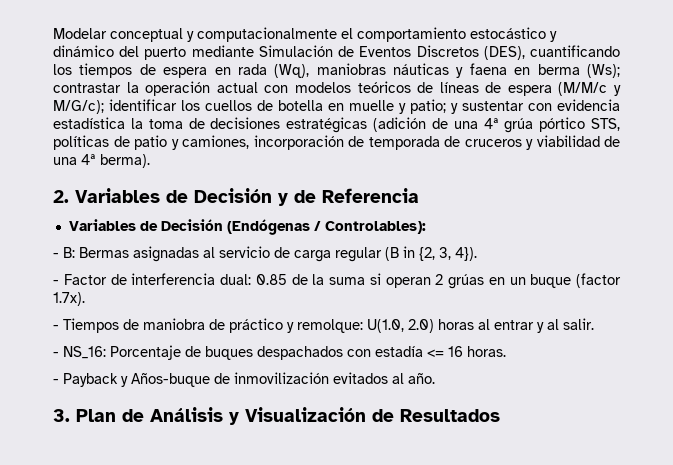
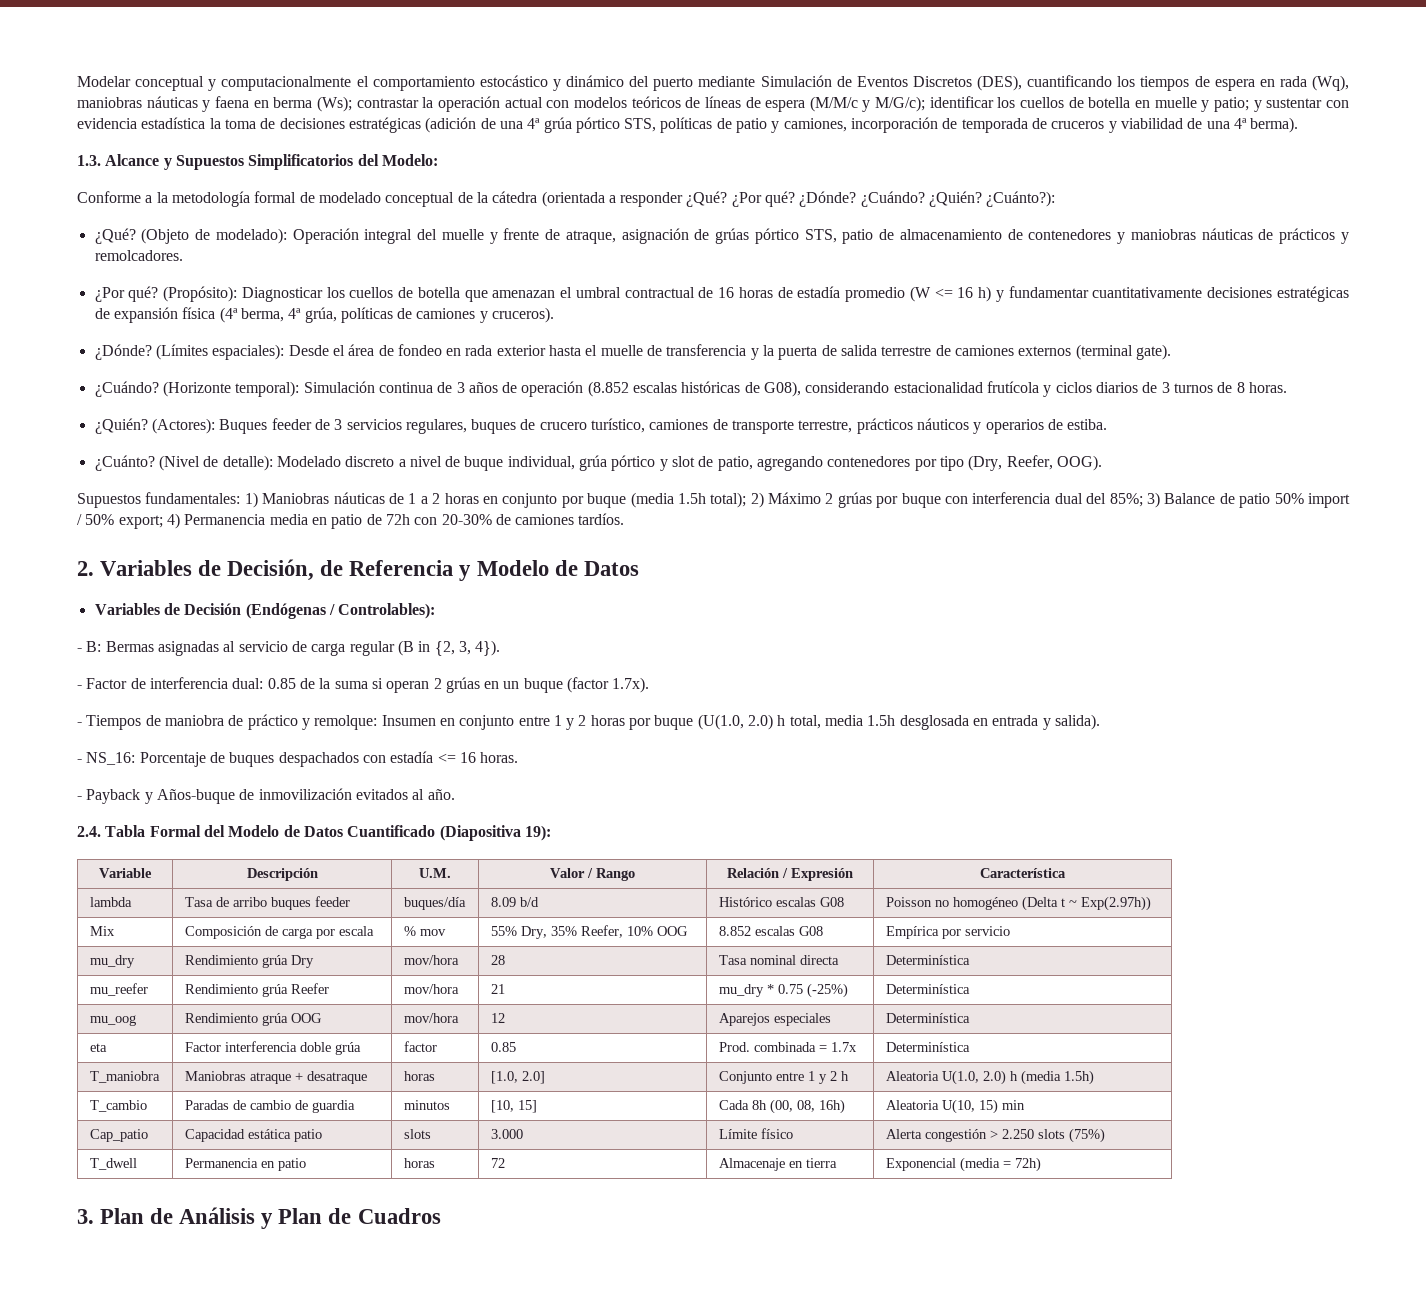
(150, 161) none -> [77,154,438,170] [77,191,1056,207] [94,228,1349,244] [94,250,183,261] [94,286,1350,302] [94,307,555,323] [94,344,1171,360] [94,381,1287,397] [94,418,1108,434] [94,455,1102,471] [77,492,1351,508] [77,513,625,529] // 1.3. Alcance y Supuestos Simplificatorios del Modelo: // Conforme a la metodología formal de modelado conceptual de la cátedra (orientada a responder ¿Qué? ¿Por qué? ¿Dónde? ¿Cuándo? ¿Quién? ¿Cuánto?): // ¿Qué? (Objeto de modelado): Operación integral del muelle y frente de atraque, asignación de grúas pórtico STS, patio de almacenamiento de contenedores y maniobras náuticas de prácticos y remolcadores. // ¿Por qué? (Propósito): Diagnosticar los cuellos de botella que amenazan el umbral contractual de 16 horas de estadía promedio (W <= 16 h) y fundamentar cuantitativamente decisiones estratégicas de expansión física (4ª berma, 4ª grúa, políticas de camiones y cruceros). // ¿Dónde? (Límites espaciales): Desde el área de fondeo en rada exterior hasta el muelle de transferencia y la puerta de salida terrestre de camiones externos (terminal gate). // ¿Cuándo? (Horizonte temporal): Simulación continua de 3 años de operación (8.852 escalas históricas de G08), considerando estacionalidad frutícola y ciclos diarios de 3 turnos de 8 horas. // ¿Quién? (Actores): Buques feeder de 3 servicios regulares, buques de crucero turístico, camiones de transporte terrestre, prácticos náuticos y operarios de estiba. // ¿Cuánto? (Nivel de detalle): Modelado discreto a nivel de buque individual, grúa pórtico y slot de patio, agregando contenedores por tipo (Dry, Reefer, OOG). // Supuestos fundamentales: 1) Maniobras náuticas de 1 a 2 horas en conjunto por buque (media 1.5h total); 2) Máximo 2 grúas por buque con interferencia dual del 85%; 3) Balance de patio 50% import / 50% export; 4) Permanencia media en patio de 72h con 20-30% de camiones tardíos.
[194,188,288,206] Decisión y -> [227,559,315,581] Decisión,
(419, 195) none -> [459,560,639,581] y Modelo de Datos
[367,318,594,333] U(1.0, 2.0) horas al entrar y al salir. -> [381,714,1100,730] Insumen en conjunto entre 1 y 2 horas por buque (U(1.0, 2.0) h total, media 1.5h desglosada en entrada y salida).
(435, 378) none -> [77,825,551,841] [99,868,152,878] [246,868,318,881] [419,868,451,878] [550,868,635,881] [727,868,853,881] [980,868,1066,878] [89,897,132,907] [184,896,350,910] [403,897,466,910] [490,897,539,907] [718,897,844,907] [885,896,1151,911] [89,926,115,936] [184,926,374,939] [403,926,446,936] [490,925,688,939] [718,926,823,936] [885,926,1010,939] [89,955,135,968] [184,955,314,968] [403,955,459,965] [490,955,505,965] [718,955,839,965] [885,955,970,965] [89,983,148,996] [184,983,329,997] [403,984,459,994] [490,984,505,994] [718,983,848,998] [885,984,970,994] [89,1015,136,1026] [184,1013,322,1026] [403,1013,459,1023] [490,1013,505,1023] [718,1013,831,1026] [885,1013,970,1023] [89,1043,107,1052] [184,1041,361,1055] [403,1041,437,1052] [490,1042,516,1052] [718,1042,857,1052] [885,1042,970,1052] [89,1071,160,1083] [184,1071,367,1084] [403,1071,435,1081] [490,1071,545,1084] [718,1071,849,1084] [885,1070,1094,1085] [89,1100,147,1112] [184,1100,355,1113] [403,1100,450,1110] [490,1100,537,1113] [718,1099,845,1114] [885,1099,1025,1114] [89,1129,148,1142] [184,1129,322,1142] [403,1129,431,1139] [490,1129,523,1139] [718,1128,793,1139] [885,1128,1105,1143] [89,1158,137,1170] [184,1158,306,1171] [403,1158,435,1168] [490,1158,505,1168] [718,1158,837,1171] [885,1157,1041,1172] // 2.4. Tabla Formal del Modelo de Datos Cuantificado (Diapositiva 19): // Variable | Descripción | U.M. | Valor / Rango | Relación / Expresión | Característica // lambda | Tasa de arribo buques feeder | buques/día | 8.09 b/d | Histórico escalas G08 | Poisson no homogéneo (Delta t ~ Exp(2.97h)) // Mix | Composición de carga por escala | % mov | 55% Dry, 35% Reefer, 10% OOG | 8.852 escalas G08 | Empírica por servicio // mu_dry | Rendimiento grúa Dry | mov/hora | 28 | Tasa nominal directa | Determinística // mu_reefer | Rendimiento grúa Reefer | mov/hora | 21 | mu_dry * 0.75 (-25%) | Determinística // mu_oog | Rendimiento grúa OOG | mov/hora | 12 | Aparejos especiales | Determinística // eta | Factor interferencia doble grúa | factor | 0.85 | Prod. combinada = 1.7x | Determinística // T_maniobra | Maniobras atraque + desatraque | horas | [1.0, 2.0] | Conjunto entre 1 y 2 h | Aleatoria U(1.0, 2.0) h (media 1.5h) // T_cambio | Paradas de cambio de guardia | minutos | [10, 15] | Cada 8h (00, 08, 16h) | Aleatoria U(10, 15) min // Cap_patio | Capacidad estática patio | slots | 3.000 | Límite físico | Alerta congestión > 2.250 slots (75%) // T_dwell | Permanencia en patio | horas | 72 | Almacenaje en tierra | Exponencial (media = 72h)
[245,407,500,422] Visualización de Resultados -> [278,1208,441,1224] Plan de Cuadros

